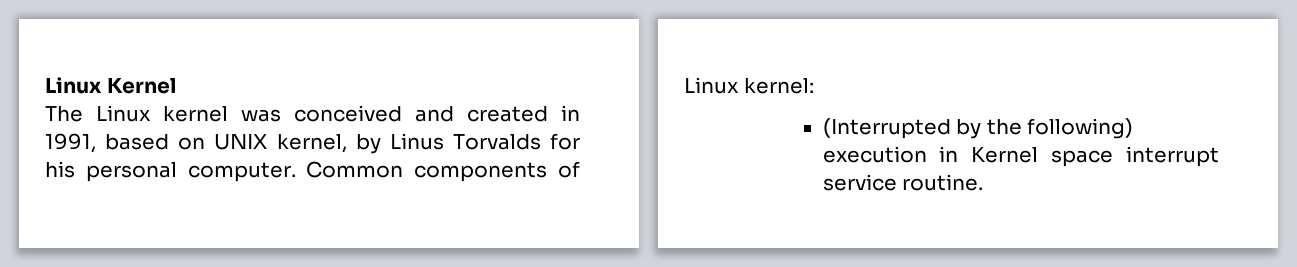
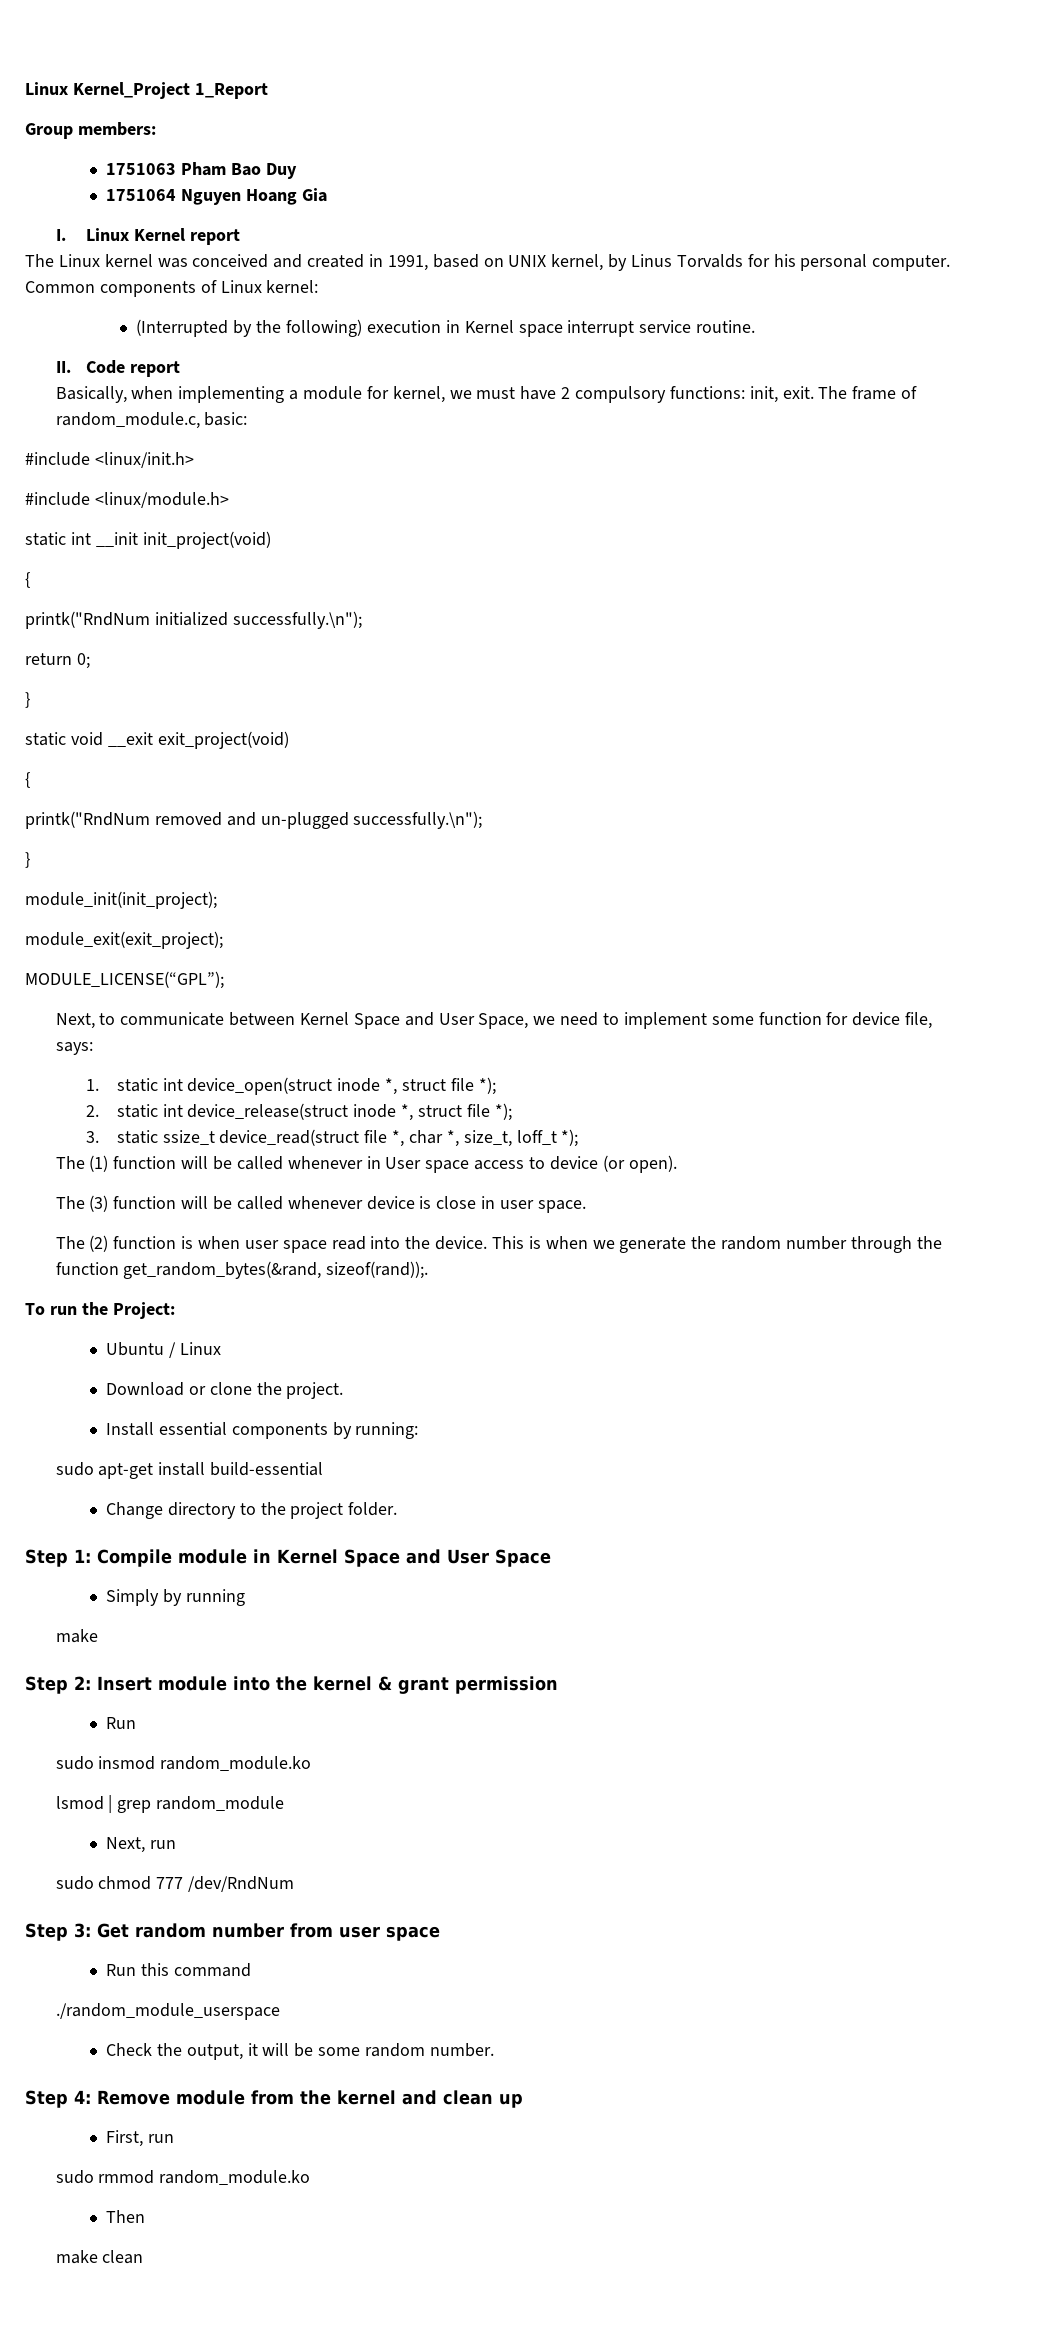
[45,77,176,94] Linux Kernel -> [25,82,268,99] [25,122,156,139] [105,162,297,179] [105,188,327,205] [55,228,240,245] Linux Kernel_Project 1_Report // Group members: // 1751063 Pham Bao Duy // 1751064 Nguyen Hoang Gia // I. Linux Kernel report
(984, 182) none -> [55,360,180,377] [55,386,918,403] [55,412,248,429] [25,452,194,468] [25,492,229,508] [25,531,271,549] [25,572,30,588] [25,611,362,629] [25,653,90,669] [25,692,30,708] [25,731,289,749] [25,772,30,788] [25,811,483,829] [25,852,30,868] [25,891,217,909] [25,931,223,949] [25,971,224,989] [55,1012,933,1029] [55,1042,93,1055] [86,1077,496,1095] [86,1103,512,1121] [86,1129,579,1147] [55,1155,677,1173] [55,1195,586,1213] [55,1235,942,1253] [55,1261,429,1279] [25,1302,175,1319] [105,1342,221,1358] [105,1382,344,1399] [105,1422,419,1439] [55,1462,324,1479] [105,1502,398,1519] [25,1549,551,1567] [105,1589,245,1606] [55,1629,98,1643] [25,1676,558,1694] [105,1717,136,1729] [55,1756,312,1771] [55,1795,285,1814] [105,1837,176,1853] [55,1876,295,1892] [25,1923,440,1941] [105,1963,251,1977] [55,2003,280,2020] [105,2043,494,2060] [25,2090,523,2108] [105,2130,174,2147] [55,2170,311,2185] [105,2210,145,2223] [55,2250,144,2264] // II. Code report // Basically, when implementing a module for kernel, we must have 2 compulsory functions: init, exit. The frame of random_module.c, basic: // #include <linux/init.h> // #include <linux/module.h> // static int __init init_project(void) // { // printk("RndNum initialized successfully.\n"); // return 0; // } // static void __exit exit_project(void) // { // printk("RndNum removed and un-plugged successfully.\n"); // } // module_init(init_project); // module_exit(exit_project); // MODULE_LICENSE(“GPL”); // Next, to communicate between Kernel Space and User Space, we need to implement some function for device file, says: // 1. static int device_open(struct inode *, struct file *); // 2. static int device_release(struct inode *, struct file *); // 3. static ssize_t device_read(struct file *, char *, size_t, loff_t *); // The (1) function will be called whenever in User space access to device (or open). // The (3) function will be called whenever device is close in user space. // The (2) function is when user space read into the device. This is when we generate the random number through the function get_random_bytes(&rand, sizeof(rand));. // To run the Project: // Ubuntu / Linux // Download or clone the project. // Install essential components by running: // sudo apt-get install build-essential // Change directory to the project folder. // Step 1: Compile module in Kernel Space and User Space // Simply by running // make // Step 2: Insert module into the kernel & grant permission // Run // sudo insmod random_module.ko // lsmod | grep random_module // Next, run // sudo chmod 777 /dev/RndNum // Step 3: Get random number from user space // Run this command // ./random_module_userspace // Check the output, it will be some random number. // Step 4: Remove module from the kernel and clean up // First, run // sudo rmmod random_module.ko // Then // make clean

